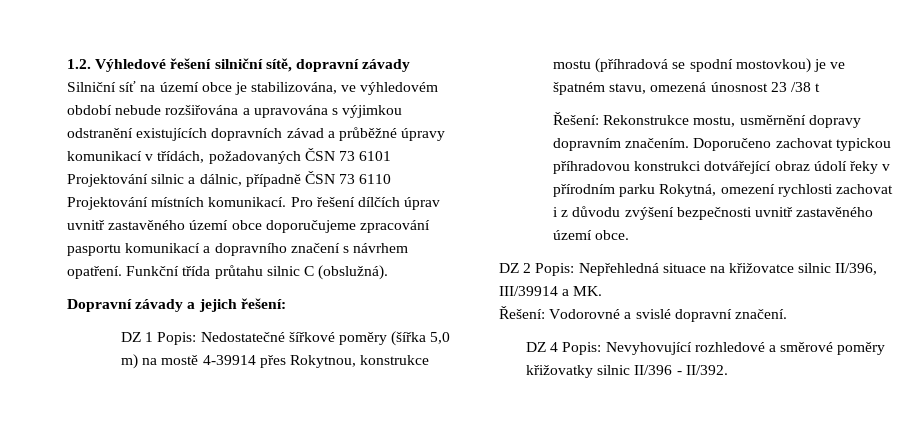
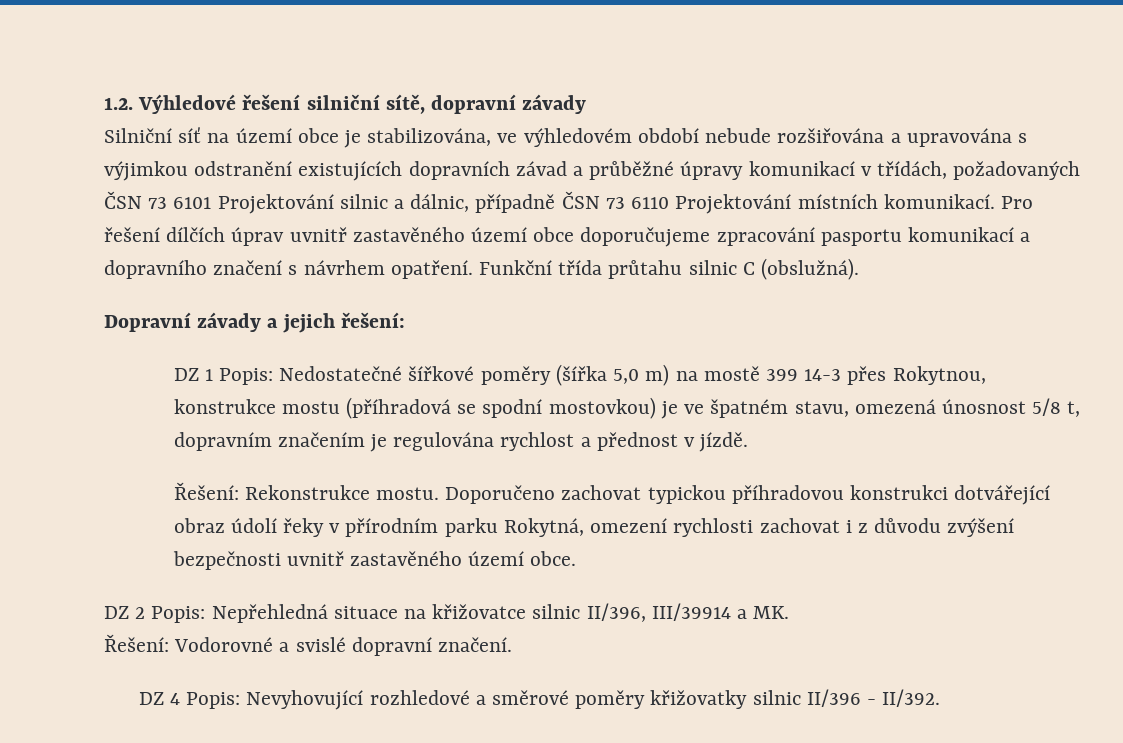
[202,355,256,365] 4-39914 -> [765,369,842,381] 399 14-3
[770,82,821,92] [552,112,861,128] [552,138,690,151] 23 /38 t // Řešení: Rekonstrukce mostu, usměrnění dopravy dopravním značením. -> [1032,398,1081,417] [173,432,749,452] [173,482,440,500] 5/8 t, dopravním značením je regulována rychlost a přednost v jízdě. // Řešení: Rekonstrukce mostu.

